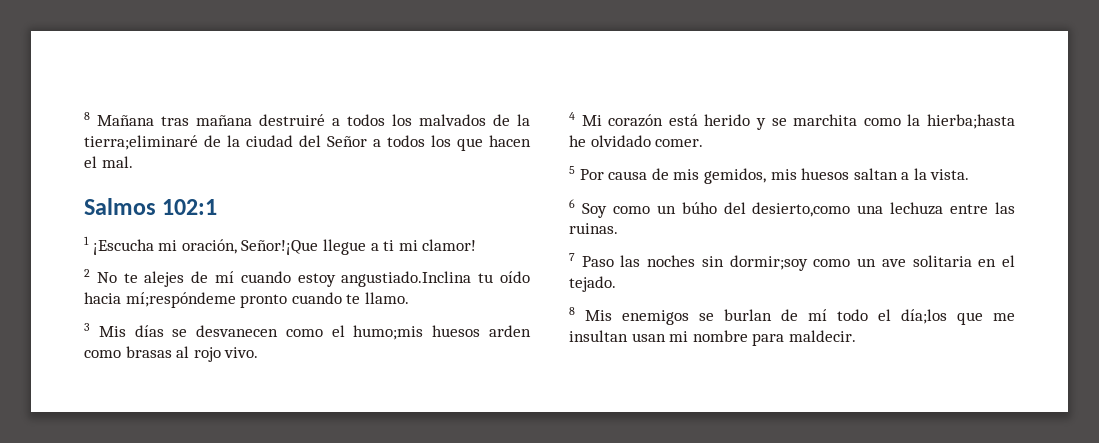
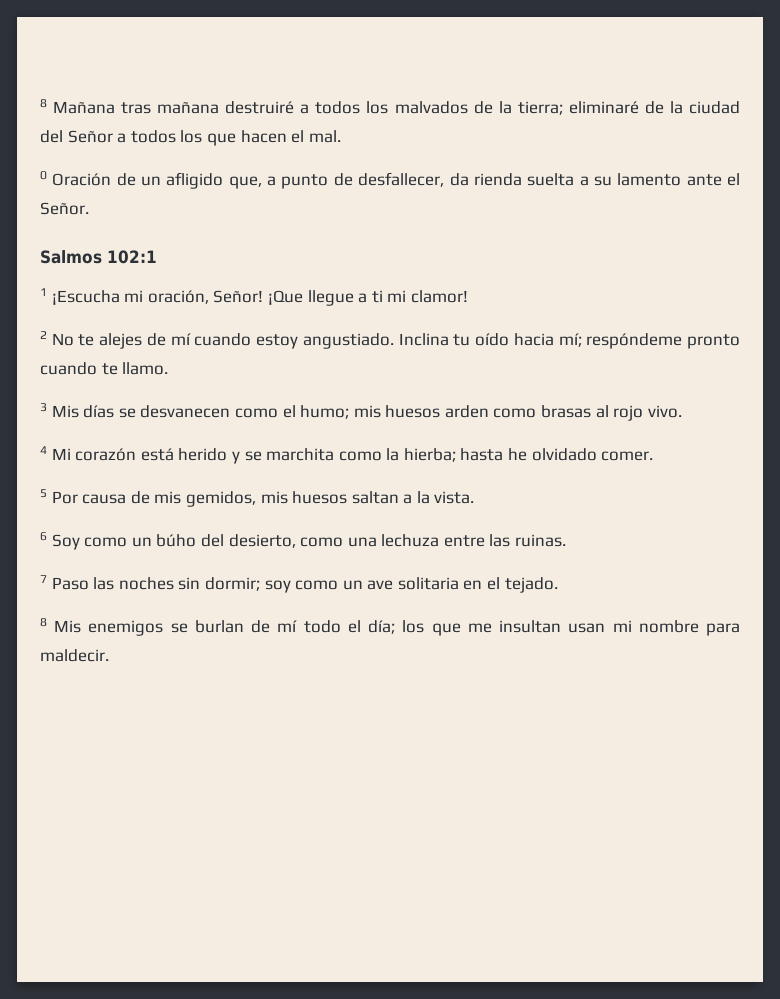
[84,135,198,150] tierra;eliminaré -> [517,101,639,115] tierra; eliminaré
(133, 162) none -> [40,171,741,189] [40,202,89,215] // 0 Oración de un afligido que, a punto de desfallecer, da rienda suelta a su lamento ante el Señor.
[241,240,319,255] Señor!¡Que -> [213,290,303,305] Señor! ¡Que
[341,271,472,287] angustiado.Inclina -> [302,333,449,349] angustiado. Inclina
[125,292,236,308] mí;respóndeme -> [558,333,683,349] mí; respóndeme
[353,325,424,340] humo;mis -> [300,405,381,419] humo; mis
[927,114,1015,129] hierba;hasta -> [403,448,504,462] hierba; hasta
[752,202,851,217] desierto,como -> [228,534,344,548] desierto, como
[729,255,808,271] dormir;soy -> [204,577,291,593] dormir; soy
[901,309,947,324] día;los -> [368,620,425,634] día; los

